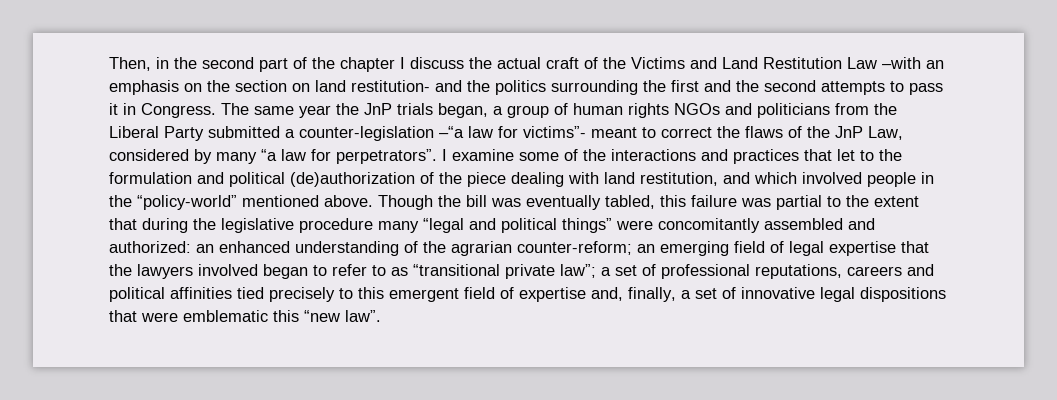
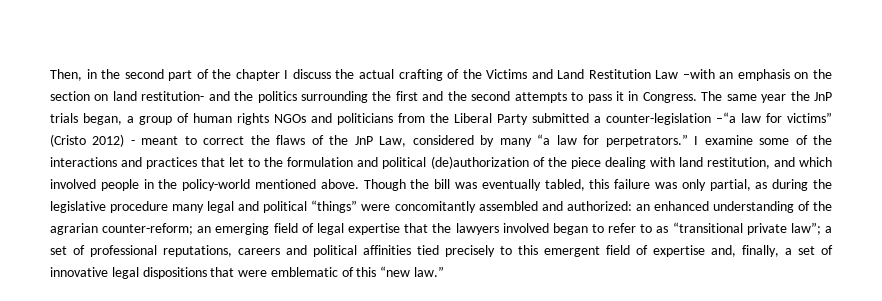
[546,57,579,69] craft -> [398,69,443,81] crafting
[523,126,586,138] victims”- -> [787,112,832,123] [50,134,135,147] victims” (Cristo 2012) -
[336,149,437,164] perpetrators”. -> [605,134,688,147] perpetrators.”
[137,195,237,210] “policy-world” -> [182,179,251,191] policy-world
[776,195,919,210] [109,218,137,230] partial to the extent that -> [681,179,768,191] only partial, as
[423,218,612,233] “legal and political things” -> [207,200,358,213] legal and political “things”
(268, 316) none -> [341,267,354,277] of
[345,310,381,322] law”. -> [414,266,445,277] law.”

